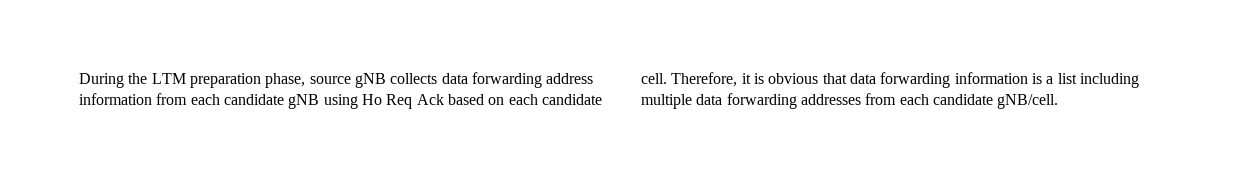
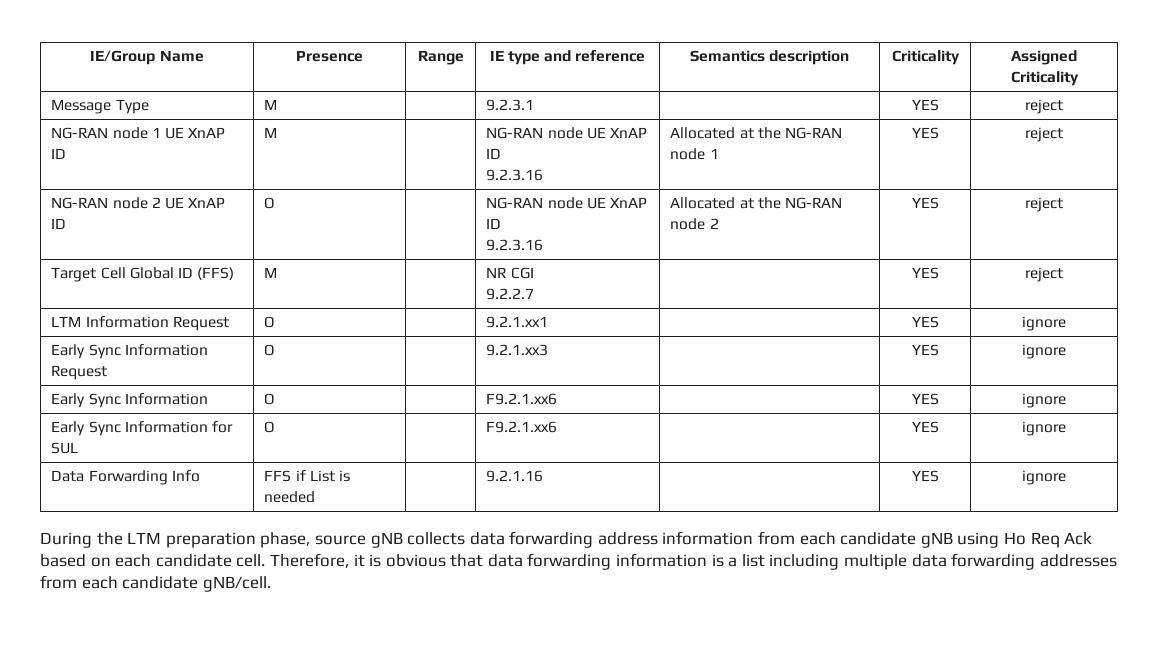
(79, 80) none -> [90,50,204,65] [296,50,363,62] [417,50,464,65] [489,50,646,65] [689,50,850,65] [891,50,960,65] [1011,50,1077,65] [1010,71,1079,86] [51,99,149,114] [264,99,278,110] [486,99,535,111] [911,99,939,111] [1025,99,1063,114] [51,127,226,139] [51,148,67,159] [264,127,278,138] [486,127,647,139] [486,148,502,159] [486,169,544,181] [670,127,842,139] [670,148,719,160] [911,127,939,139] [1025,127,1063,142] [51,197,226,209] [51,218,67,229] [264,197,276,209] [486,197,647,209] [486,218,502,229] [486,239,544,251] [670,197,842,209] [670,218,719,230] [911,197,939,209] [1025,197,1063,212] [51,267,235,282] [264,267,278,278] [486,267,534,279] [486,288,535,300] [911,267,939,279] [1025,267,1063,282] [51,316,229,331] [264,316,276,328] [486,316,549,328] [911,316,939,328] [1022,316,1066,331] [51,344,208,359] [51,365,108,380] [264,344,276,356] [486,344,549,356] [911,344,939,356] [1022,344,1066,359] [51,393,208,408] [264,393,276,405] [486,393,558,405] [911,393,939,405] [1022,393,1066,408] [51,421,233,436] [51,442,79,454] [264,421,276,433] [486,421,558,433] [911,421,939,433] [1022,421,1066,436] [51,470,200,485] [264,470,350,482] [264,491,316,503] [486,470,544,482] [911,470,939,482] [1022,470,1066,485] IE/Group Name | Presence | Range | IE type and reference | Semantics description | Criticality | Assigned Criticality // Message Type | M | | 9.2.3.1 | | YES | reject // NG-RAN node 1 UE XnAP ID | M | | NG-RAN node UE XnAP ID // 9.2.3.16 | Allocated at the NG-RAN node 1 | YES | reject // NG-RAN node 2 UE XnAP ID | O | | NG-RAN node UE XnAP ID // 9.2.3.16 | Allocated at the NG-RAN node 2 | YES | reject // Target Cell Global ID (FFS) | M | | NR CGI // 9.2.2.7 | | YES | reject // LTM Information Request | O | | 9.2.1.xx1 | | YES | ignore // Early Sync Information Request | O | | 9.2.1.xx3 | | YES | ignore // Early Sync Information | O | | F9.2.1.xx6 | | YES | ignore // Early Sync Information for SUL | O | | F9.2.1.xx6 | | YES | ignore // Data Forwarding Info | FFS if List is needed | | 9.2.1.16 | | YES | ignore //

